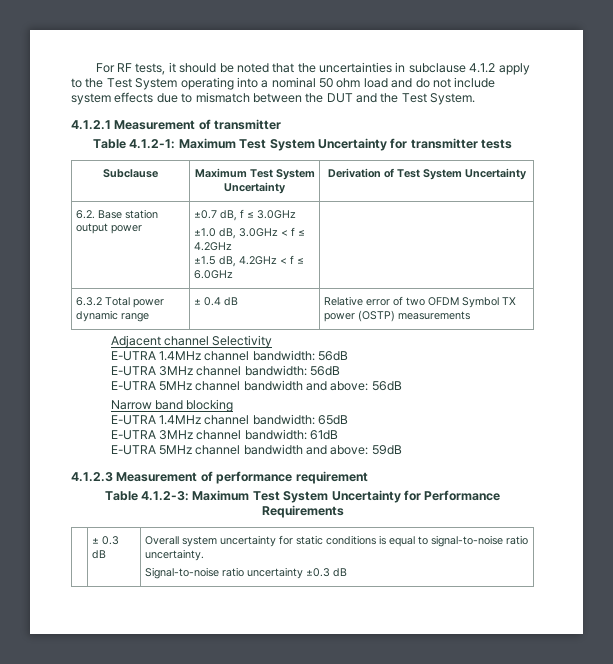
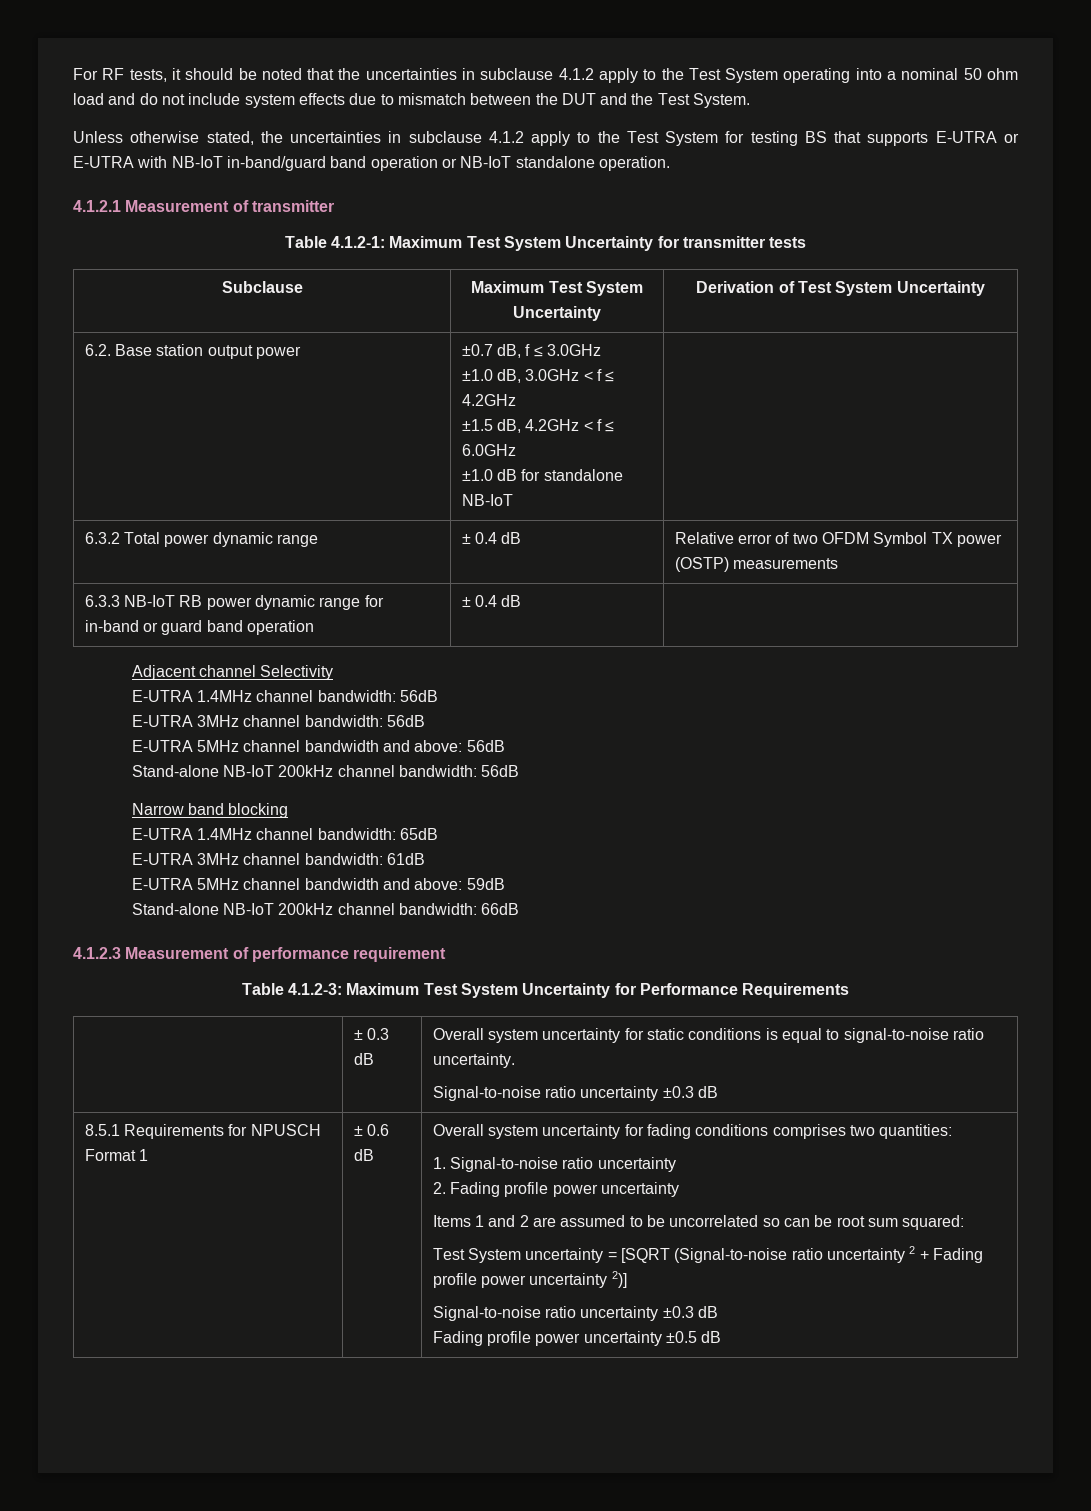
(476, 99) none -> [73,131,1020,146] [73,156,670,171] // Unless otherwise stated, the uncertainties in subclause 4.1.2 apply to the Test System for testing BS that supports E-UTRA or E-UTRA with NB-IoT in-band/guard band operation or NB-IoT standalone operation.
(234, 274) none -> [461,469,623,481] [461,494,513,506] // ±1.0 dB for standalone NB-IoT
(471, 315) none -> [84,595,384,610] [84,620,315,635] [461,595,522,607] // 6.3.3 NB-IoT RB power dynamic range for in-band or guard band operation | ± 0.4 dB |
(402, 386) none -> [131,765,520,777] // Stand-alone NB-IoT 200kHz channel bandwidth: 56dB
(402, 450) none -> [131,903,520,915] // Stand-alone NB-IoT 200kHz channel bandwidth: 66dB
(348, 572) none -> [84,1124,321,1139] [84,1149,149,1161] [353,1124,390,1136] [353,1149,374,1161] [432,1124,953,1139] [432,1157,676,1172] [432,1182,680,1197] [432,1215,965,1230] [432,1246,984,1263] [432,1271,627,1288] [432,1306,719,1321] [432,1331,722,1346] // 8.5.1 Requirements for NPUSCH Format 1 | ± 0.6 dB | Overall system uncertainty for fading conditions comprises two quantities: // 1. Signal-to-noise ratio uncertainty // 2. Fading profile power uncertainty // Items 1 and 2 are assumed to be uncorrelated so can be root sum squared: // Test System uncertainty = [SQRT (Signal-to-noise ratio uncertainty 2 + Fading profile power uncertainty 2)] // Signal-to-noise ratio uncertainty ±0.3 dB // Fading profile power uncertainty ±0.5 dB

